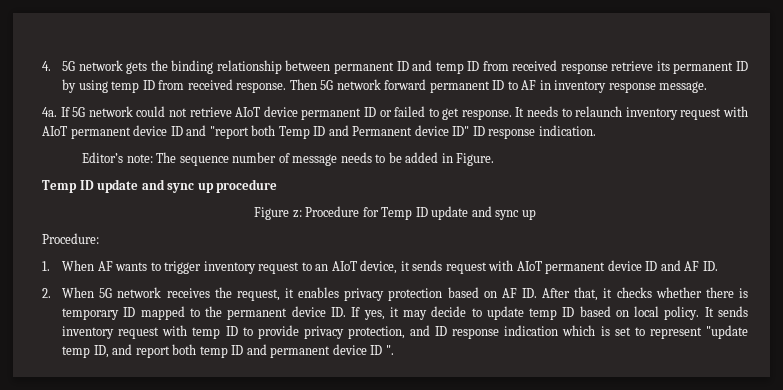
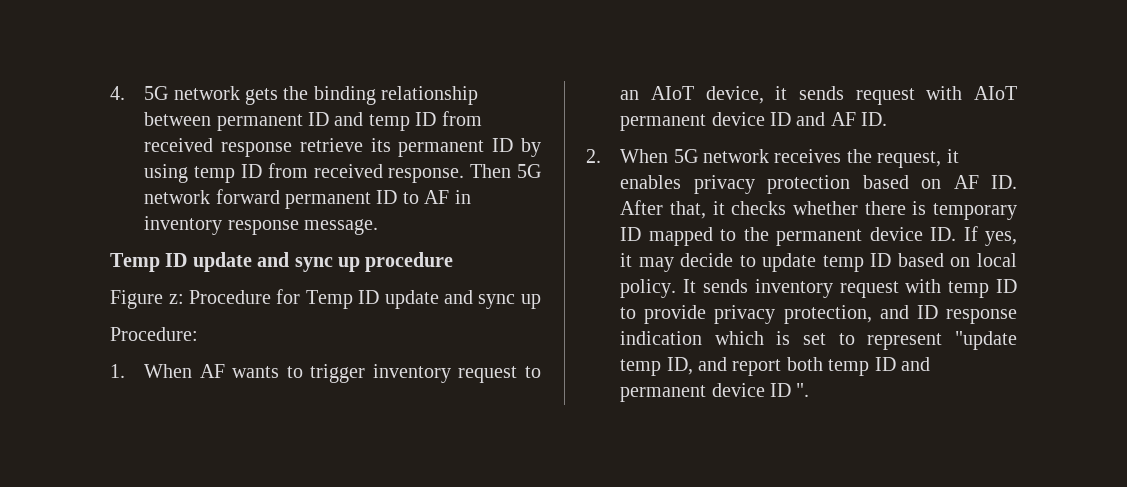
[42,106,748,120] [42,125,596,139] [82,152,495,166] // 4a. If 5G network could not retrieve AIoT device permanent ID or failed to get response. It needs to relaunch inventory request with AIoT permanent device ID and "report both Temp ID and Permanent device ID" ID response indication. // Editor’s note: The sequence number of message needs to be added in Figure. -> (379, 227) none

